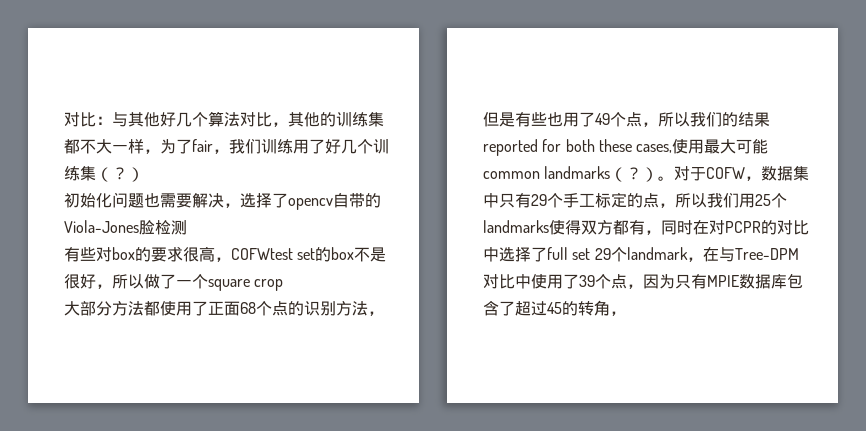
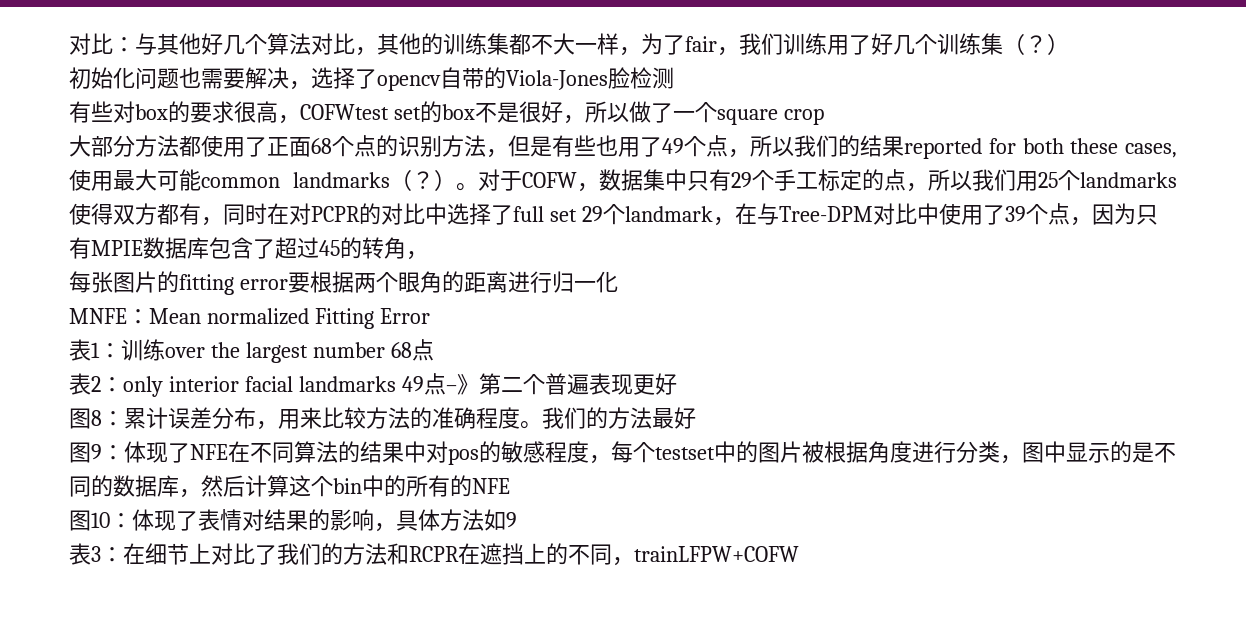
(626, 313) none -> [69,271,618,295] [69,308,430,329] [69,339,434,363] [69,373,677,397] [69,407,696,430] [69,441,1176,465] [69,475,510,498] [69,509,517,532] [69,543,799,566] // 每张图片的fitting error要根据两个眼角的距离进行归一化 // MNFE：Mean normalized Fitting Error // 表1：训练over the largest number 68点 // 表2：only interior facial landmarks 49点–》第二个普遍表现更好 // 图8：累计误差分布，用来比较方法的准确程度。我们的方法最好 // 图9：体现了NFE在不同算法的结果中对pos的敏感程度，每个testset中的图片被根据角度进行分类，图中显示的是不同的数据库，然后计算这个bin中的所有的NFE // 图10：体现了表情对结果的影响，具体方法如9 // 表3：在细节上对比了我们的方法和RCPR在遮挡上的不同，trainLFPW+COFW

